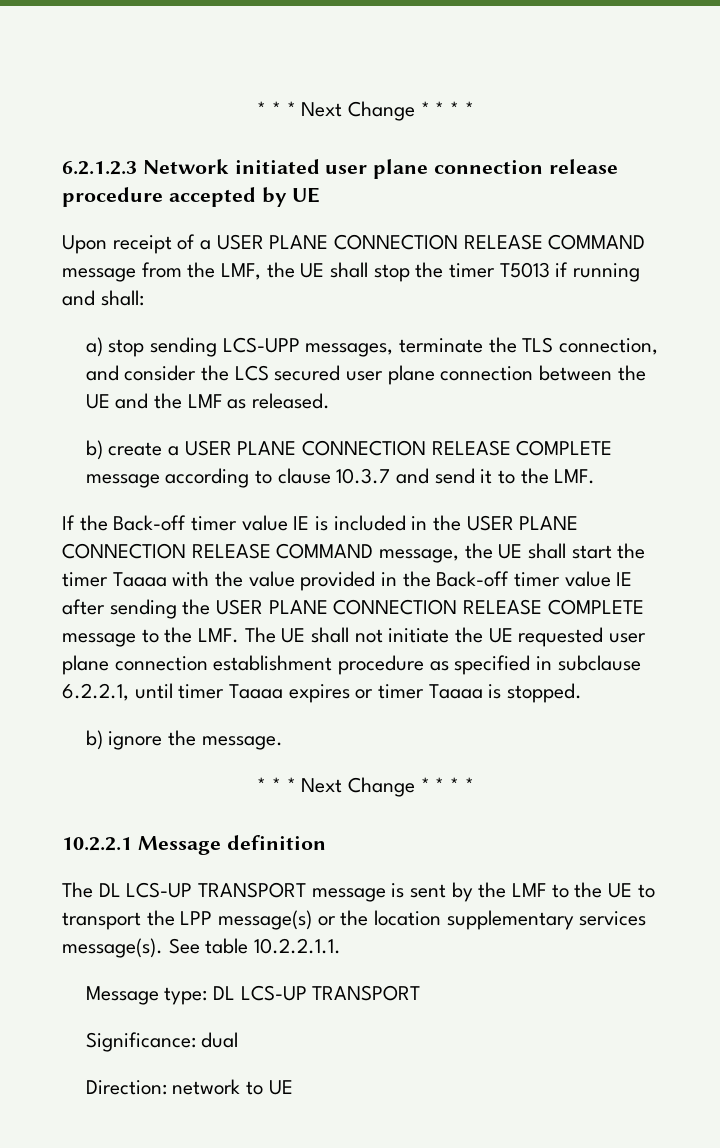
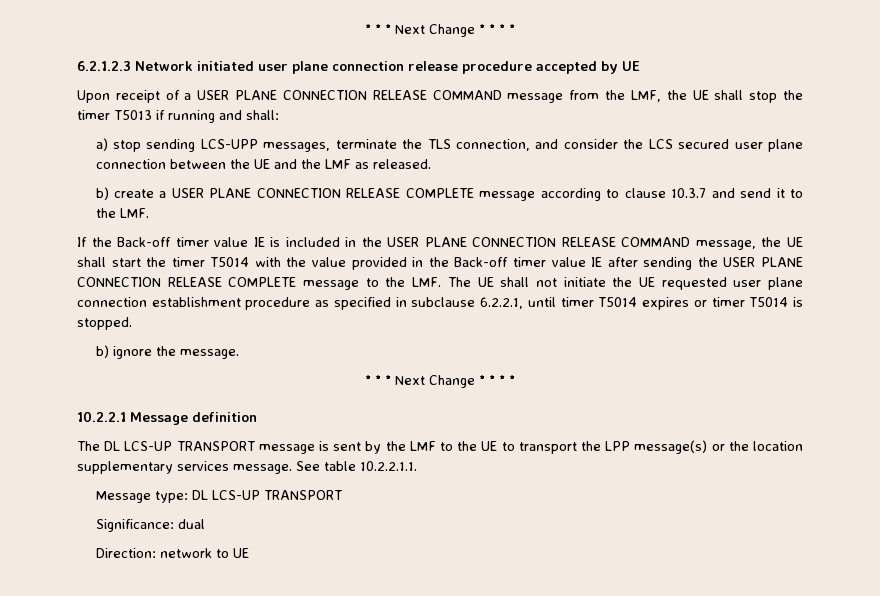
[112,572,167,587] Taaaa -> [210,257,250,267] T5014
[229,684,284,699] Taaaa -> [598,297,638,307] T5014
[428,684,483,699] Taaaa -> [749,297,789,307] T5014
[62,938,163,958] message(s). -> [233,464,292,474] message.

